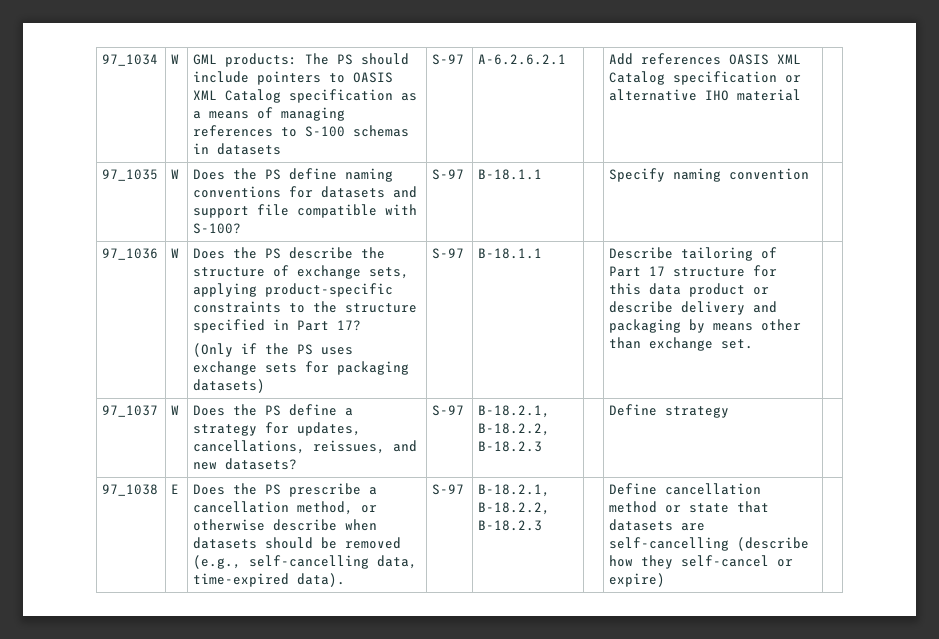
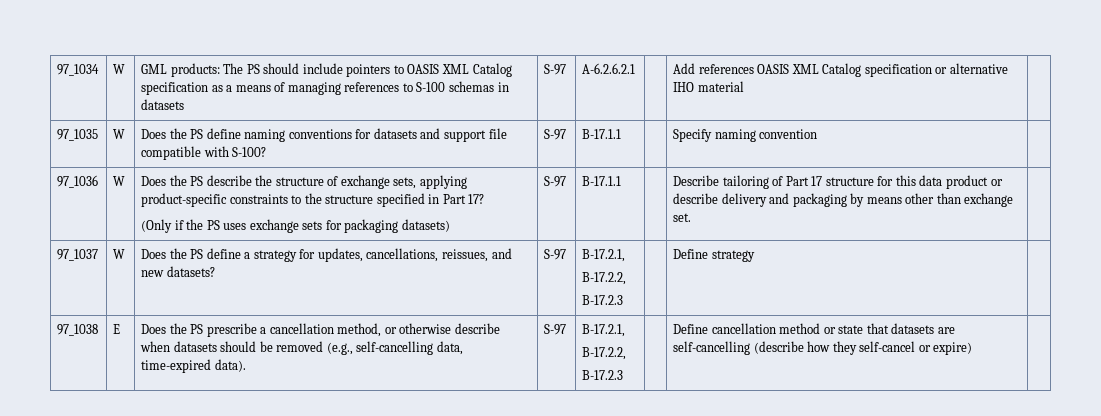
[478,169,543,180] B-18.1.1 -> [582,129,622,139] B-17.1.1
[478,248,543,259] B-18.1.1 -> [582,176,622,186] B-17.1.1
[478,405,551,418] [478,423,551,436] [478,441,543,452] B-18.2.1, B-18.2.2, B-18.2.3 -> [582,249,626,262] [582,272,627,285] [582,295,624,305] B-17.2.1, // B-17.2.2, // B-17.2.3
[478,484,551,497] [478,502,551,515] [478,520,543,531] B-18.2.1, B-18.2.2, B-18.2.3 -> [582,324,626,337] [582,347,627,360] [582,370,624,380] B-17.2.1, // B-17.2.2, // B-17.2.3

